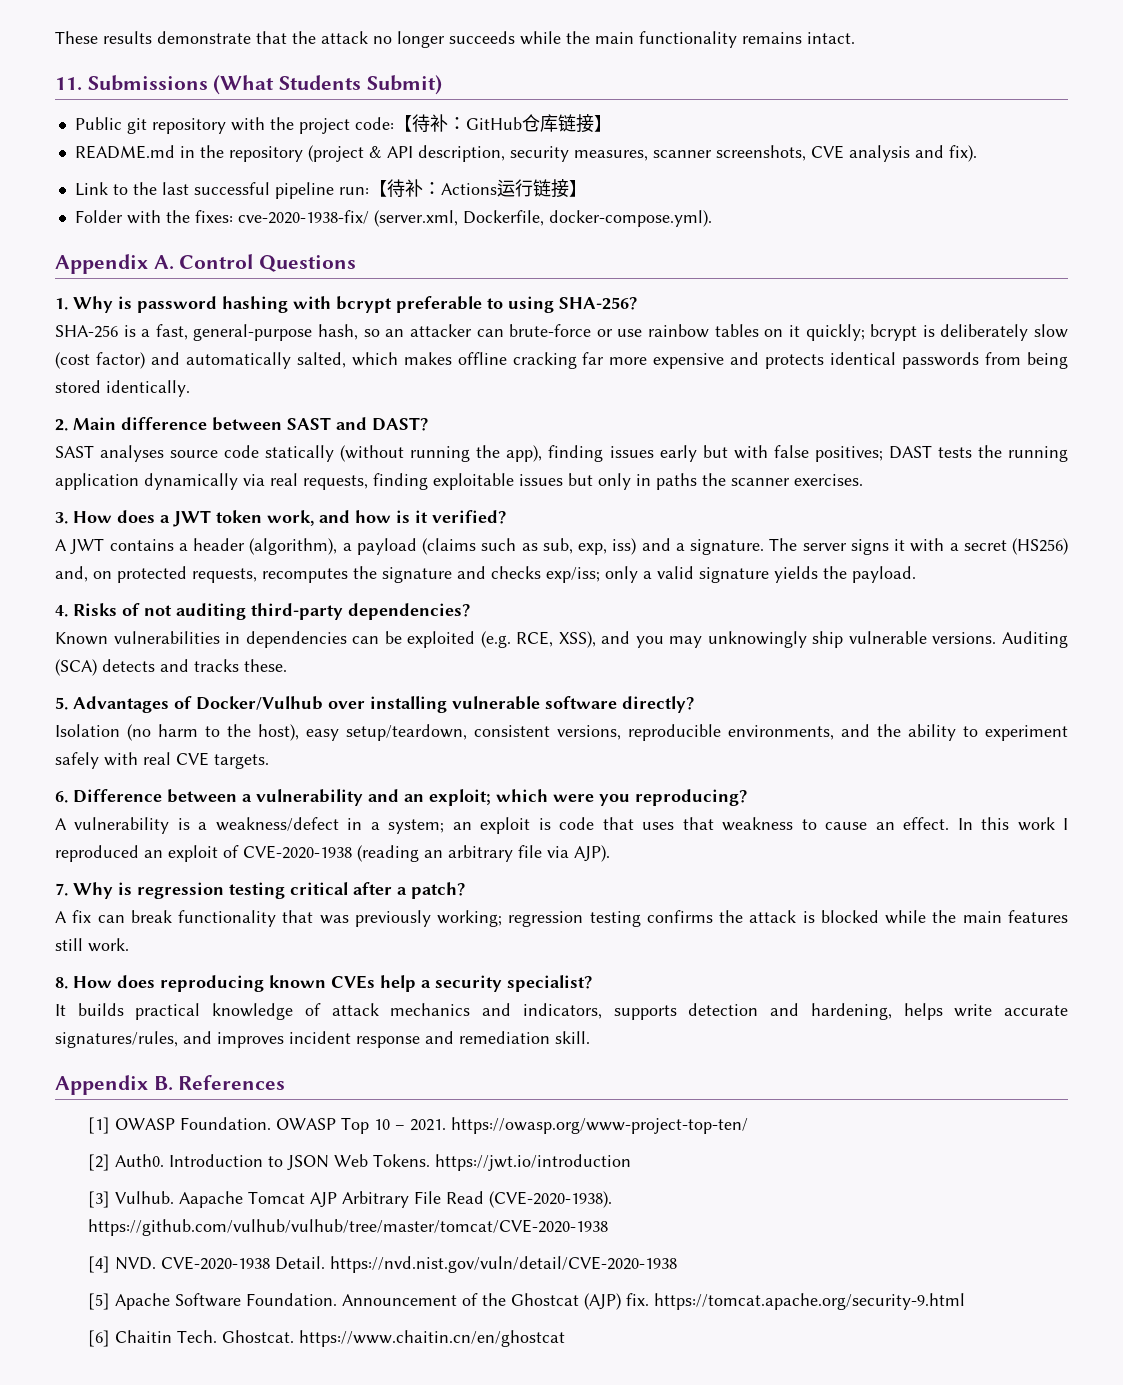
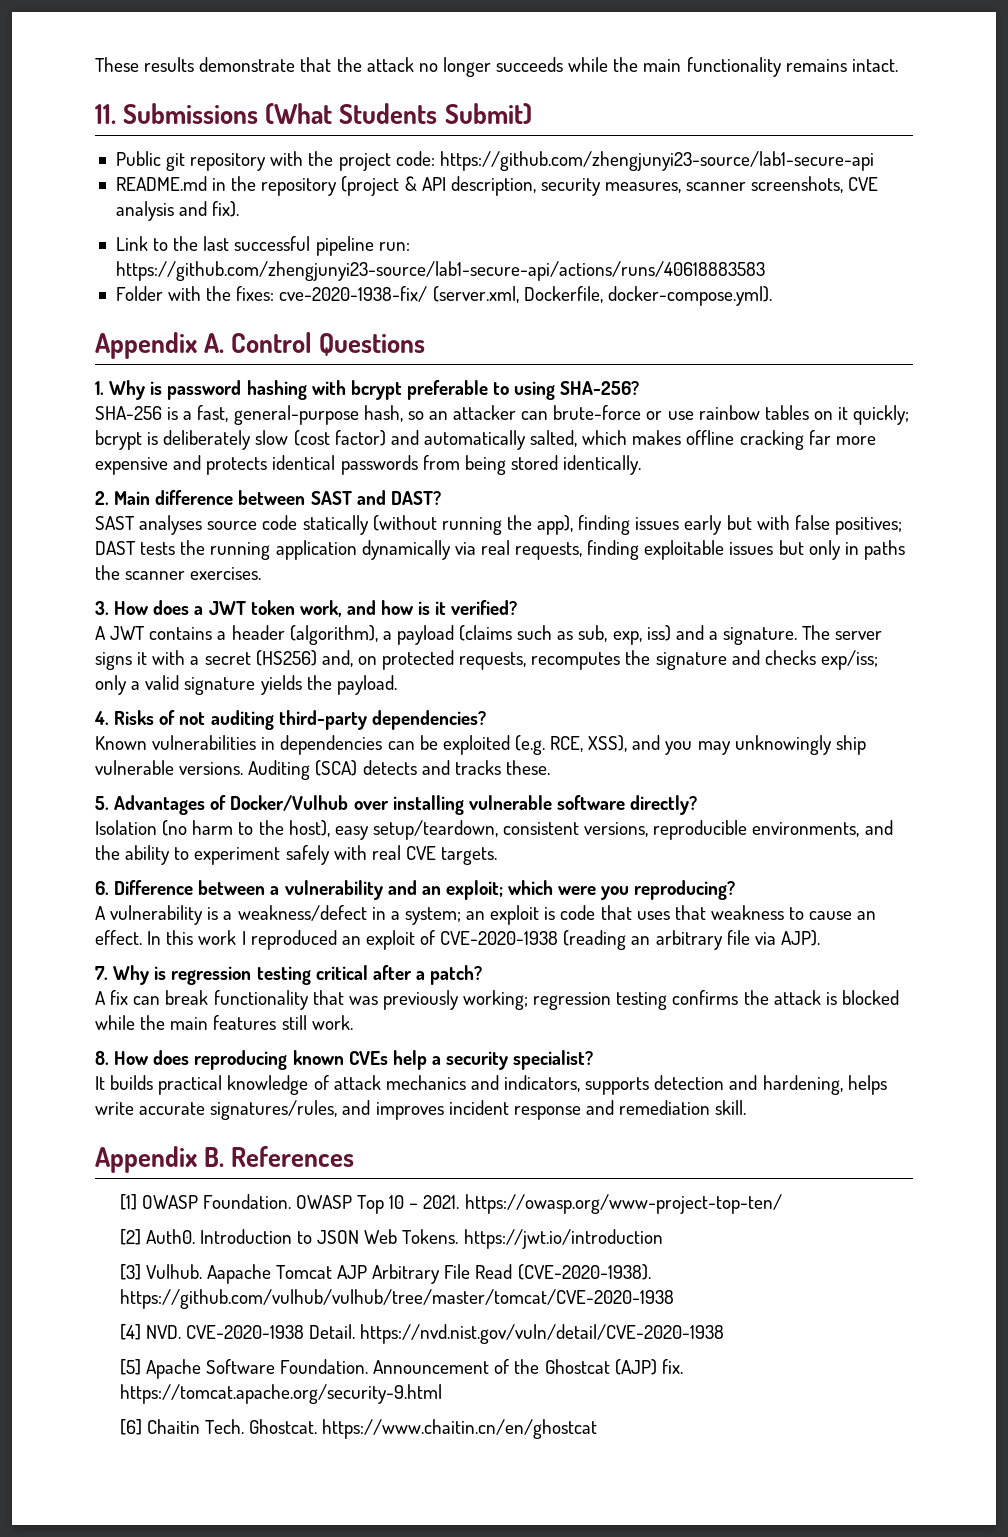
[393,114,612,133] 【待补：GitHub仓库链接】 -> [439,151,874,171] https://github.com/zhengjunyi23-source/lab1-secure-api
[368,179,587,198] 【待补：Actions运行链接】 -> [115,261,765,281] https://github.com/zhengjunyi23-source/lab1-secure-api/actions/runs/40618883583

